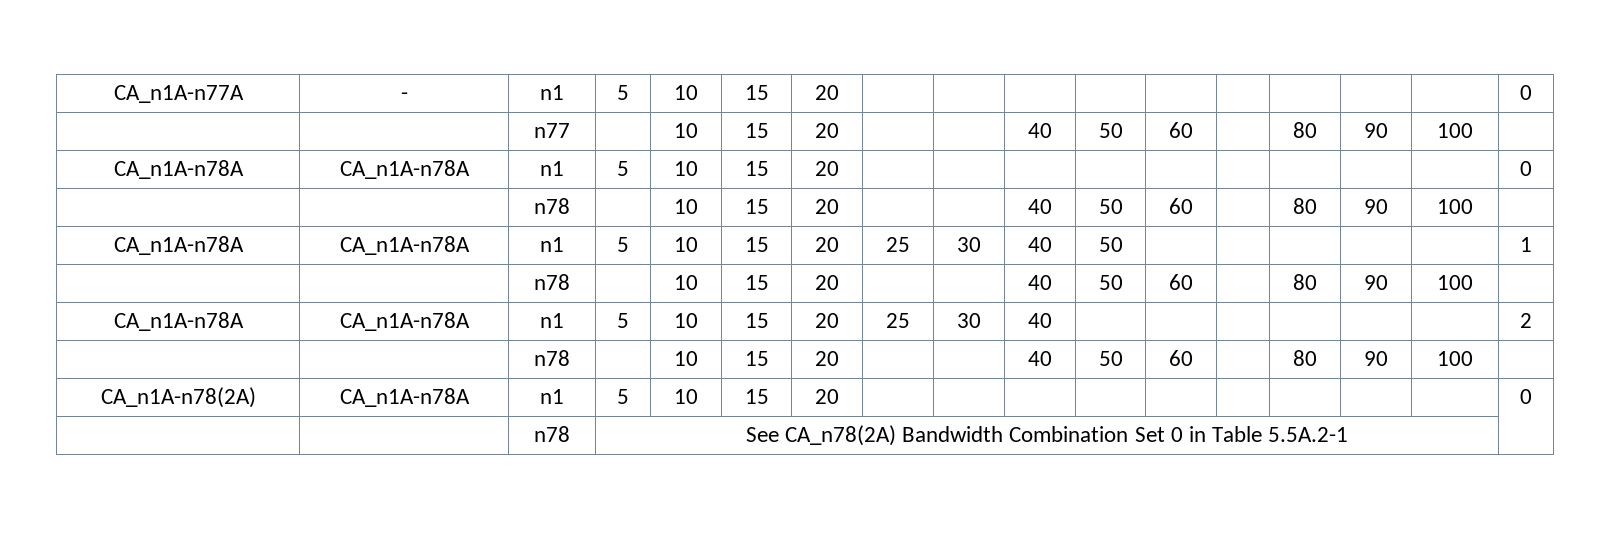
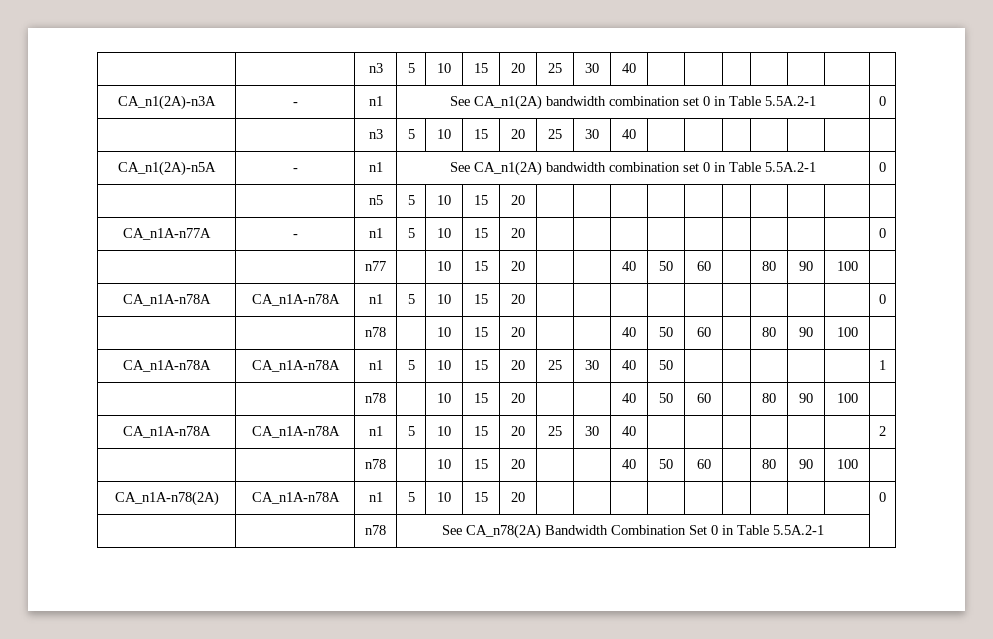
(113, 94) none -> [368,63,383,73] [407,63,415,73] [437,63,451,73] [474,63,488,73] [511,63,525,73] [548,63,562,73] [585,63,599,73] [622,63,636,73] [118,95,216,110] [292,102,298,106] [368,96,383,106] [450,95,816,110] [879,96,886,106] [368,129,383,139] [407,129,415,139] [437,129,451,139] [474,129,488,139] [511,129,525,139] [548,129,562,139] [585,129,599,139] [622,129,636,139] [118,161,216,176] [292,168,298,172] [368,162,383,172] [450,161,816,176] [879,162,886,172] [368,195,383,205] [407,195,415,205] [437,195,451,205] [474,195,488,205] [511,195,525,205] | | n3 | 5 | 10 | 15 | 20 | 25 | 30 | 40 | | | | | | | // CA_n1(2A)-n3A | - | n1 | See CA_n1(2A) bandwidth combination set 0 in Table 5.5A.2-1 | 0 // | | n3 | 5 | 10 | 15 | 20 | 25 | 30 | 40 | | | | | | | // CA_n1(2A)-n5A | - | n1 | See CA_n1(2A) bandwidth combination set 0 in Table 5.5A.2-1 | 0 // | | n5 | 5 | 10 | 15 | 20 | | | | | | | | | | //

